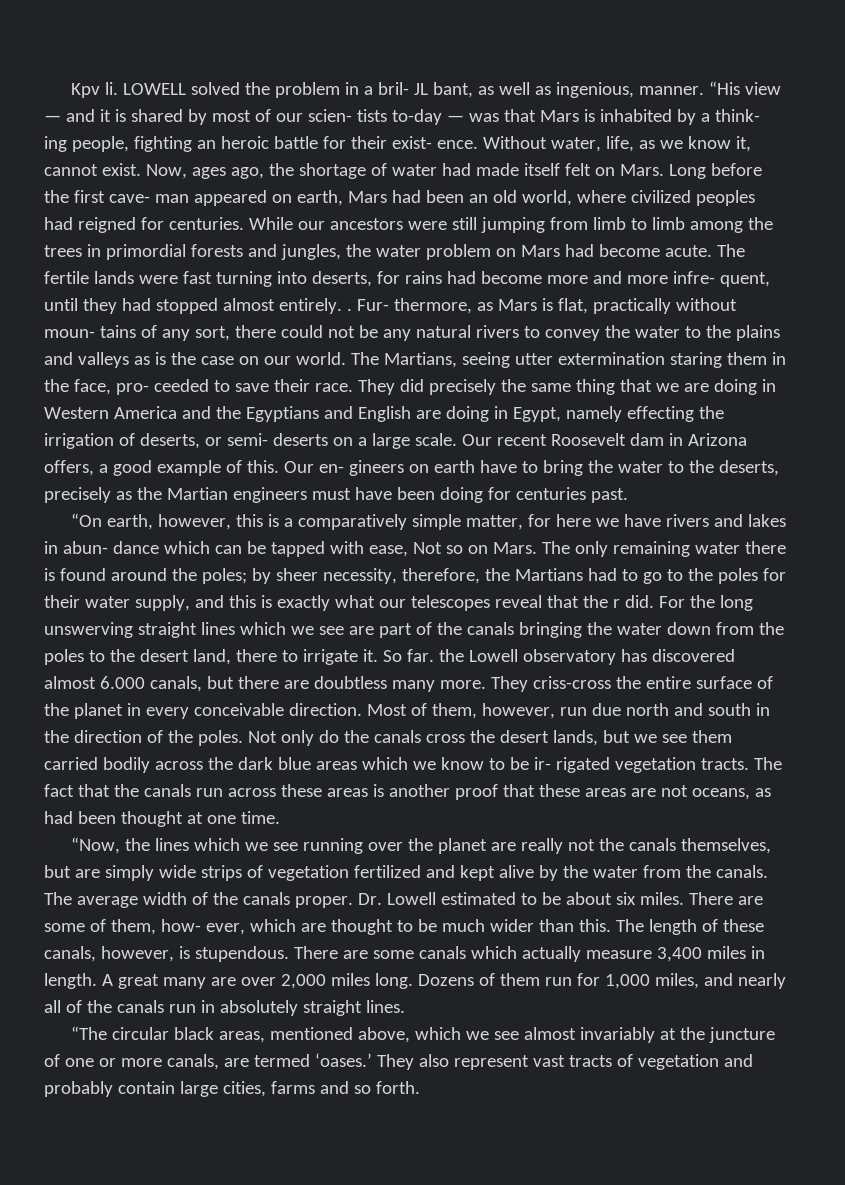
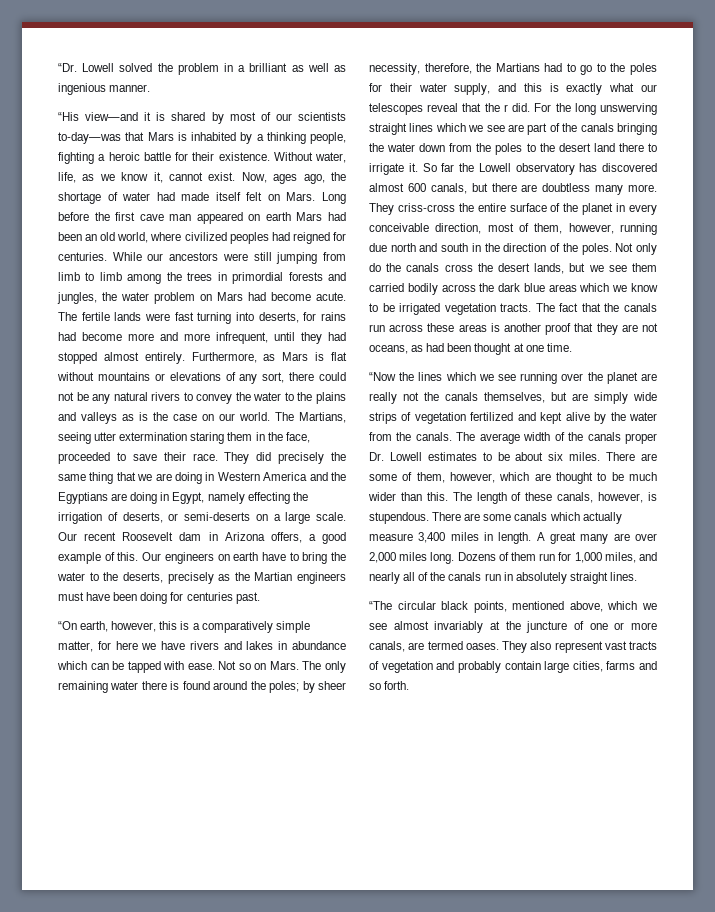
[70,82,186,98] Kpv li. LOWELL -> [58,63,115,72] “Dr. Lowell
[377,82,473,98] bril- JL bant, -> [249,63,288,72] brilliant
[555,82,634,98] ingenious, -> [58,83,106,95] ingenious
[708,81,781,95] [44,109,95,122] “His view — and -> [58,112,139,121] // “His view—and
[307,109,499,125] scien- tists to-day — was -> [298,112,346,121] [58,132,121,144] scientists to-day—was
[714,109,760,122] [44,136,67,152] think- ing -> [266,132,306,144] thinking
[196,140,216,149] an -> [98,154,106,161] a
[391,136,478,149] exist- ence. -> [218,152,270,161] existence.
[108,194,150,203] cave- -> [139,214,164,221] cave
[296,190,343,206] earth, -> [265,212,291,221] earth
[672,271,770,287] infre- quent, -> [216,332,268,344] infrequent,
[346,298,737,314] [44,325,136,338] . Fur- thermore, as Mars is flat, practically without moun- tains -> [191,352,347,363] [57,372,221,381] Furthermore, as Mars is flat without mountains or elevations
[115,379,209,395] pro- ceeded -> [58,452,110,464] proceeded
[323,406,411,422] and English -> (108, 498) none
[226,433,328,446] semi- deserts -> [184,512,250,521] semi-deserts
[318,460,404,476] en- gineers -> [164,552,214,564] engineers
[62,541,159,554] abun- dance -> [292,641,346,650] abundance
[368,545,408,557] ease, -> [187,663,215,670] ease.
[192,649,231,665] land, -> [593,143,615,152] land
[406,649,434,662] far. -> [441,163,455,172] far
[99,676,145,689] 6.000 -> [407,183,426,192] 600
[288,703,587,719] direction. Most of them, however, run -> [435,223,657,235] direction, most of them, however, running
[533,757,610,773] ir- rigated -> [399,303,441,315] irrigated
[538,784,626,797] these areas -> [596,323,618,335] they
[70,837,120,854] “Now, -> [369,372,396,381] “Now
[294,896,353,908] proper. -> [625,433,657,444] proper
[440,892,516,905] estimated -> [427,452,477,461] estimates
[160,919,245,935] how- ever, -> [450,472,495,483] however,
[218,1031,265,1043] areas, -> [473,601,507,613] points,
[314,1053,372,1067] ‘oases.’ -> [465,643,499,650] oases.

